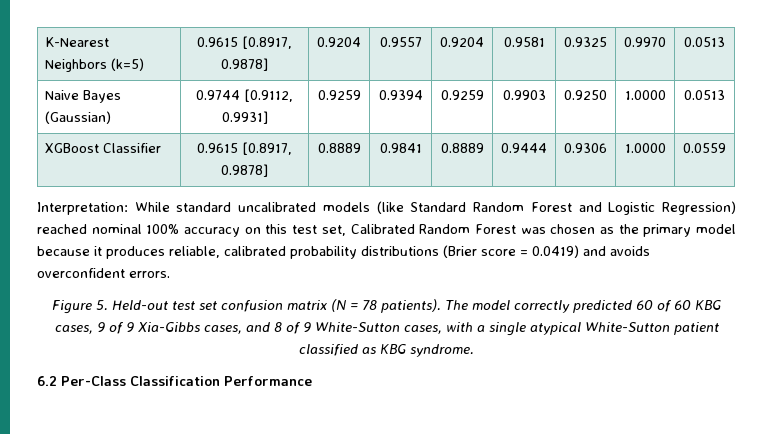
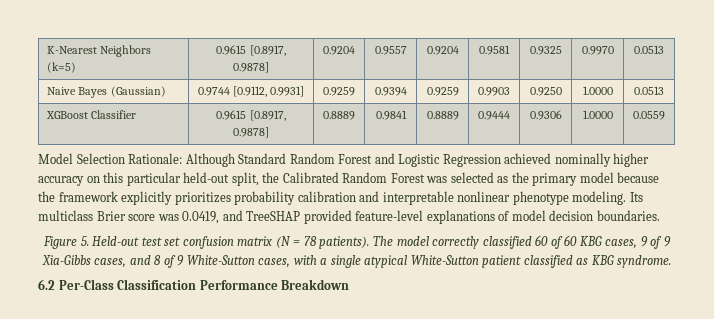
[37,201,404,215] Interpretation: While standard uncalibrated models (like -> [38,153,235,167] Model Selection Rationale: Although
[662,201,737,215] [37,224,346,237] Regression) reached nominal 100% accuracy on this test set, -> [442,153,650,167] [38,172,280,186] Regression achieved nominally higher accuracy on this particular held-out split, the
[550,224,596,234] chosen -> [450,172,494,183] selected
[94,245,650,259] [37,268,170,278] it produces reliable, calibrated probability distributions (Brier score = 0.0419) and avoids overconfident errors. -> [38,191,643,205] [38,210,660,224] the framework explicitly prioritizes probability calibration and interpretable nonlinear phenotype modeling. Its multiclass Brier score was 0.0419, and TreeSHAP provided feature-level explanations of model decision boundaries.
[573,300,632,313] predicted -> [482,236,532,249] classified
(312, 381) none -> [281,279,350,290] Breakdown

